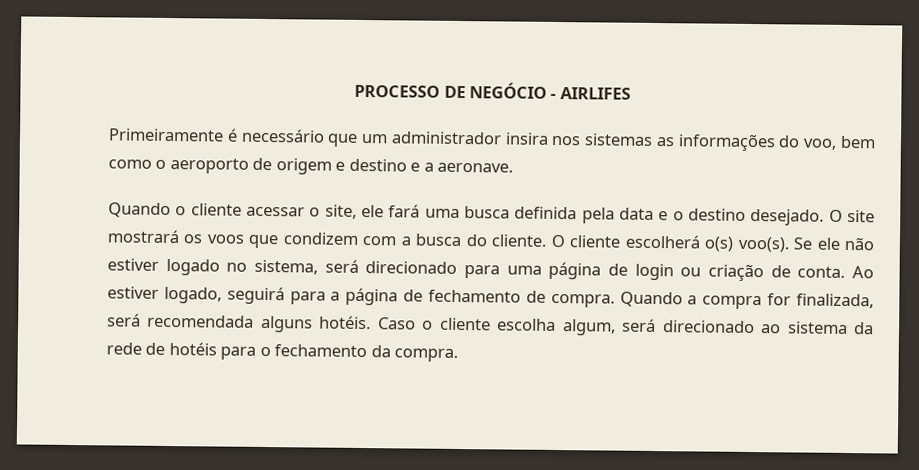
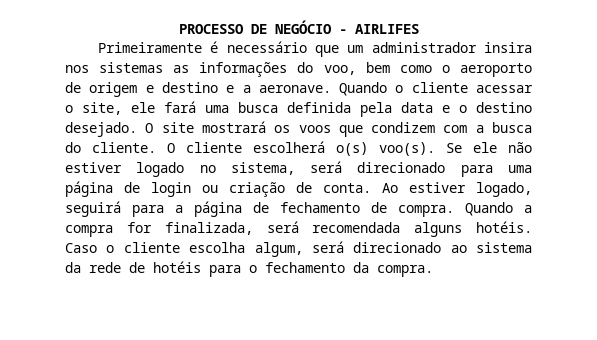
(514, 167) // -> (331, 89) none

